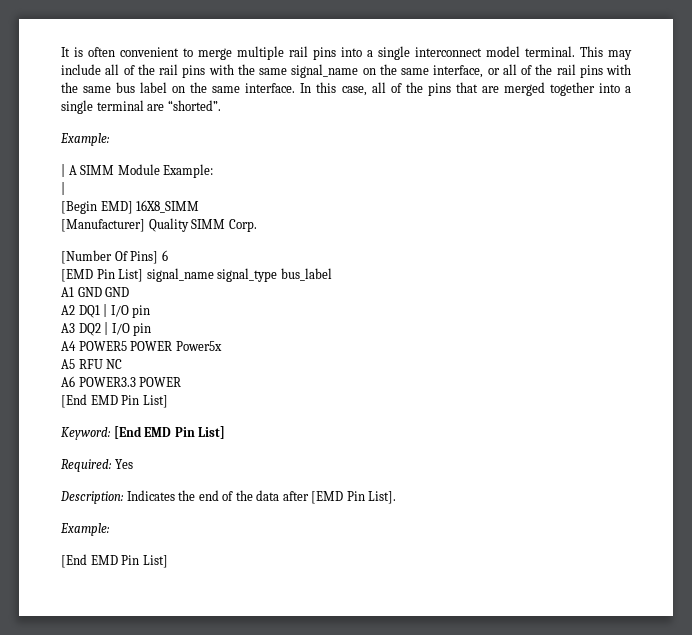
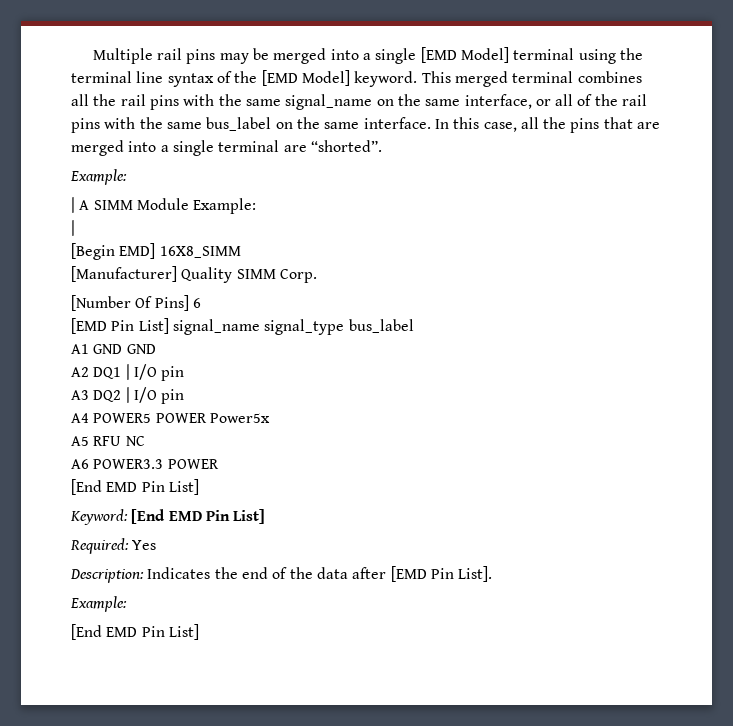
[61,46,632,60] [61,64,135,75] It is often convenient to merge multiple rail pins into a single interconnect model terminal. This may include all of -> [92,47,643,64] [71,70,642,87] [71,94,89,106] Multiple rail pins may be merged into a single [EMD Model] terminal using the terminal line syntax of the [EMD Model] keyword. This merged terminal combines all
[116,82,168,93] bus label -> [206,117,272,131] bus_label
[390,83,402,93] of -> (539, 123) none
[549,82,595,96] together -> (124, 148) none

